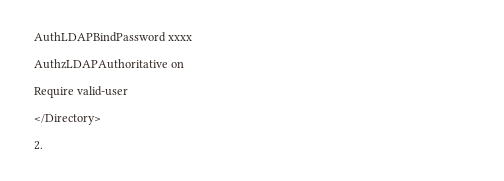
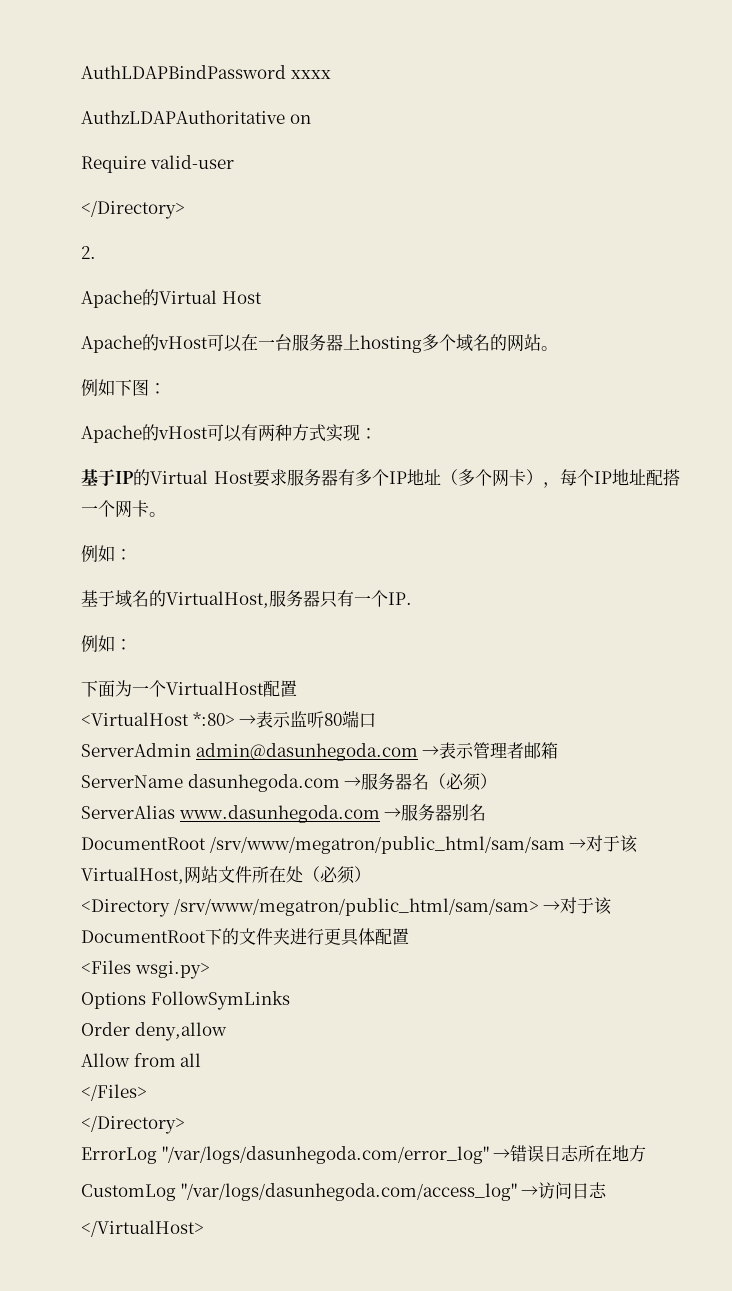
(43, 145) none -> [81,289,262,308] [81,334,558,353] [81,379,166,396] [81,424,377,443] [81,469,680,488] [81,500,166,518] [81,545,132,562] [81,590,412,608] [81,635,132,652] [81,680,297,697] [81,710,377,728] [81,742,559,761] [81,773,498,792] [81,804,487,823] [81,835,639,854] [81,866,371,884] [81,897,613,917] [81,928,409,946] [81,960,210,979] [81,991,290,1010] [81,1022,227,1041] [81,1053,202,1067] [81,1084,147,1101] [81,1115,185,1134] [81,1145,647,1164] [81,1182,608,1201] [81,1220,204,1237] // Apache的Virtual Host // Apache的vHost可以在一台服务器上hosting多个域名的网站。 // 例如下图： // Apache的vHost可以有两种方式实现： // 基于IP的Virtual Host要求服务器有多个IP地址（多个网卡），每个IP地址配搭一个网卡。 // 例如： // 基于域名的VirtualHost,服务器只有一个IP. // 例如： // 下面为一个VirtualHost配置 // <VirtualHost *:80> →表示监听80端口 // ServerAdmin admin@dasunhegoda.com →表示管理者邮箱 // ServerName dasunhegoda.com →服务器名（必须） // ServerAlias www.dasunhegoda.com →服务器别名 // DocumentRoot /srv/www/megatron/public_html/sam/sam →对于该VirtualHost,网站文件所在处（必须） // <Directory /srv/www/megatron/public_html/sam/sam> →对于该DocumentRoot下的文件夹进行更具体配置 // <Files wsgi.py> // Options FollowSymLinks // Order deny,allow // Allow from all // </Files> // </Directory> // ErrorLog "/var/logs/dasunhegoda.com/error_log" →错误日志所在地方 // CustomLog "/var/logs/dasunhegoda.com/access_log" →访问日志 // </VirtualHost>

